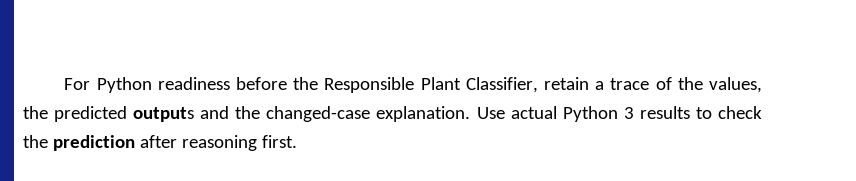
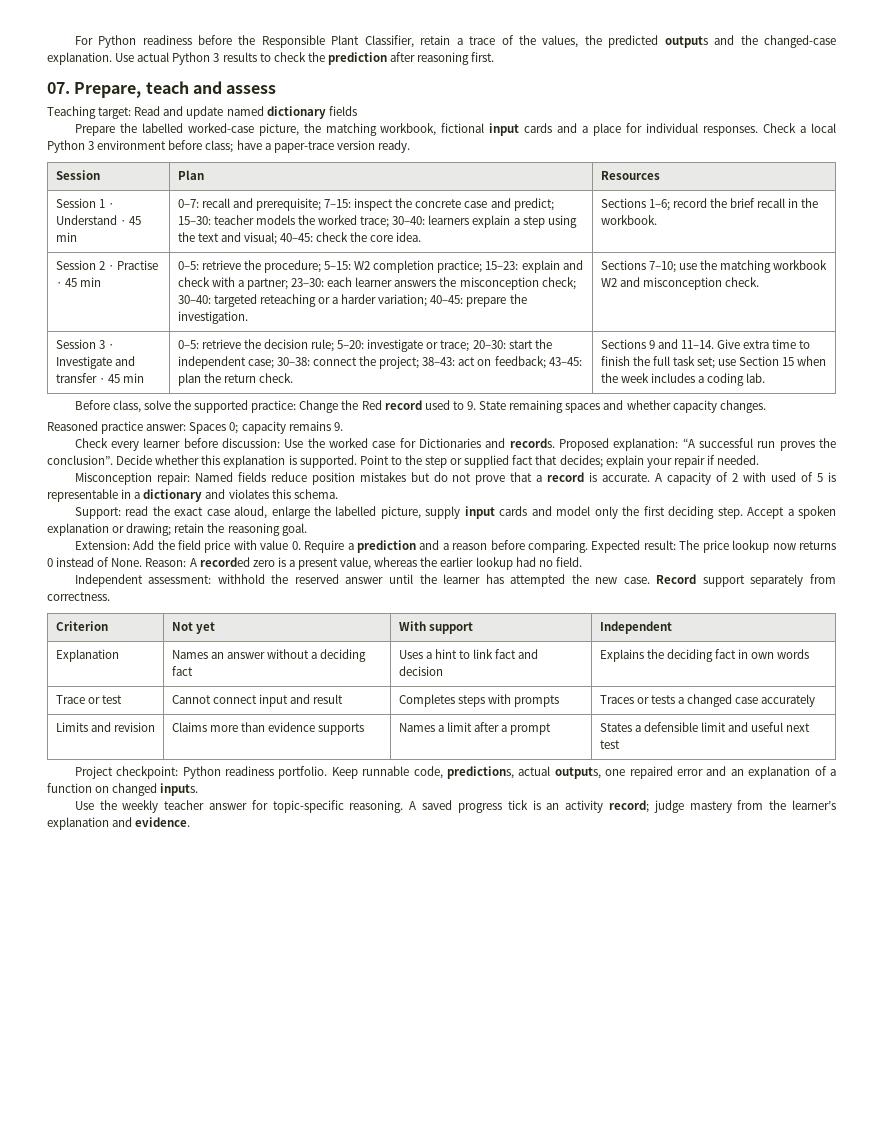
(297, 141) none -> [47,81,277,98] [47,106,357,119] [74,123,837,136] [47,140,410,153] [55,170,100,180] [177,170,204,180] [600,171,660,180] [55,198,114,208] [55,215,141,225] [55,232,77,242] [177,198,554,211] [177,215,577,228] [177,232,422,245] [600,198,819,211] [600,215,657,225] [55,260,158,270] [55,277,101,287] [177,260,583,273] [177,277,576,290] [177,294,527,307] [177,311,248,324] [600,260,828,273] [600,277,759,290] [55,339,114,349] [55,356,135,369] [55,373,144,383] [177,339,552,352] [177,356,582,369] [177,373,293,386] [600,339,811,349] [600,356,827,369] [600,373,766,386] [74,400,766,413] [47,421,343,434] [74,438,837,451] [47,455,760,468] [74,472,837,485] [47,489,338,502] [74,506,837,519] [47,523,307,536] [74,540,836,553] [47,557,582,570] [74,574,837,587] [47,592,110,601] [55,621,108,631] [171,622,215,634] [398,621,473,634] [599,621,672,634] [55,649,119,662] [171,649,367,662] [171,666,193,676] [398,649,539,659] [398,666,443,676] [599,649,810,662] [55,695,122,704] [171,694,343,707] [398,694,559,707] [599,694,816,707] [55,722,155,732] [171,722,364,735] [398,722,552,735] [599,722,811,732] [599,740,620,749] [74,766,836,779] [47,783,199,796] [74,800,836,813] [47,817,191,830] // 07. Prepare, teach and assess // Teaching target: Read and update named dictionary fields // Prepare the labelled worked-case picture, the matching workbook, fictional input cards and a place for individual responses. Check a local Python 3 environment before class; have a paper-trace version ready. // Session | Plan | Resources // Session 1 · Understand · 45 min | 0–7: recall and prerequisite; 7–15: inspect the concrete case and predict; 15–30: teacher models the worked trace; 30–40: learners explain a step using the text and visual; 40–45: check the core idea. | Sections 1–6; record the brief recall in the workbook. // Session 2 · Practise · 45 min | 0–5: retrieve the procedure; 5–15: W2 completion practice; 15–23: explain and check with a partner; 23–30: each learner answers the misconception check; 30–40: targeted reteaching or a harder variation; 40–45: prepare the investigation. | Sections 7–10; use the matching workbook W2 and misconception check. // Session 3 · Investigate and transfer · 45 min | 0–5: retrieve the decision rule; 5–20: investigate or trace; 20–30: start the independent case; 30–38: connect the project; 38–43: act on feedback; 43–45: plan the return check. | Sections 9 and 11–14. Give extra time to finish the full task set; use Section 15 when the week includes a coding lab. // Before class, solve the supported practice: Change the Red record used to 9. State remaining spaces and whether capacity changes. // Reasoned practice answer: Spaces 0; capacity remains 9. // Check every learner before discussion: Use the worked case for Dictionaries and records. Proposed explanation: “A successful run proves the conclusion”. Decide whether this explanation is supported. Point to the step or supplied fact that decides; explain your repair if needed. // Misconception repair: Named fields reduce position mistakes but do not prove that a record is accurate. A capacity of 2 with used of 5 is representable in a dictionary and violates this schema. // Support: read the exact case aloud, enlarge the labelled picture, supply input cards and model only the first deciding step. Accept a spoken explanation or drawing; retain the reasoning goal. // Extension: Add the field price with value 0. Require a prediction and a reason before comparing. Expected result: The price lookup now returns 0 instead of None. Reason: A recorded zero is a present value, whereas the earlier lookup had no field. // Independent assessment: withhold the reserved answer until the learner has attempted the new case. Record support separately from correctness. // Criterion | Not yet | With support | Independent // Explanation | Names an answer without a deciding fact | Uses a hint to link fact and decision | Explains the deciding fact in own words // Trace or test | Cannot connect input and result | Completes steps with prompts | Traces or tests a changed case accurately // Limits and revision | Claims more than evidence supports | Names a limit after a prompt | States a defensible limit and useful next test // Project checkpoint: Python readiness portfolio. Keep runnable code, predictions, actual outputs, one repaired error and an explanation of a function on changed inputs. // Use the weekly teacher answer for topic-specific reasoning. A saved progress tick is an activity record; judge mastery from the learner’s explanation and evidence.

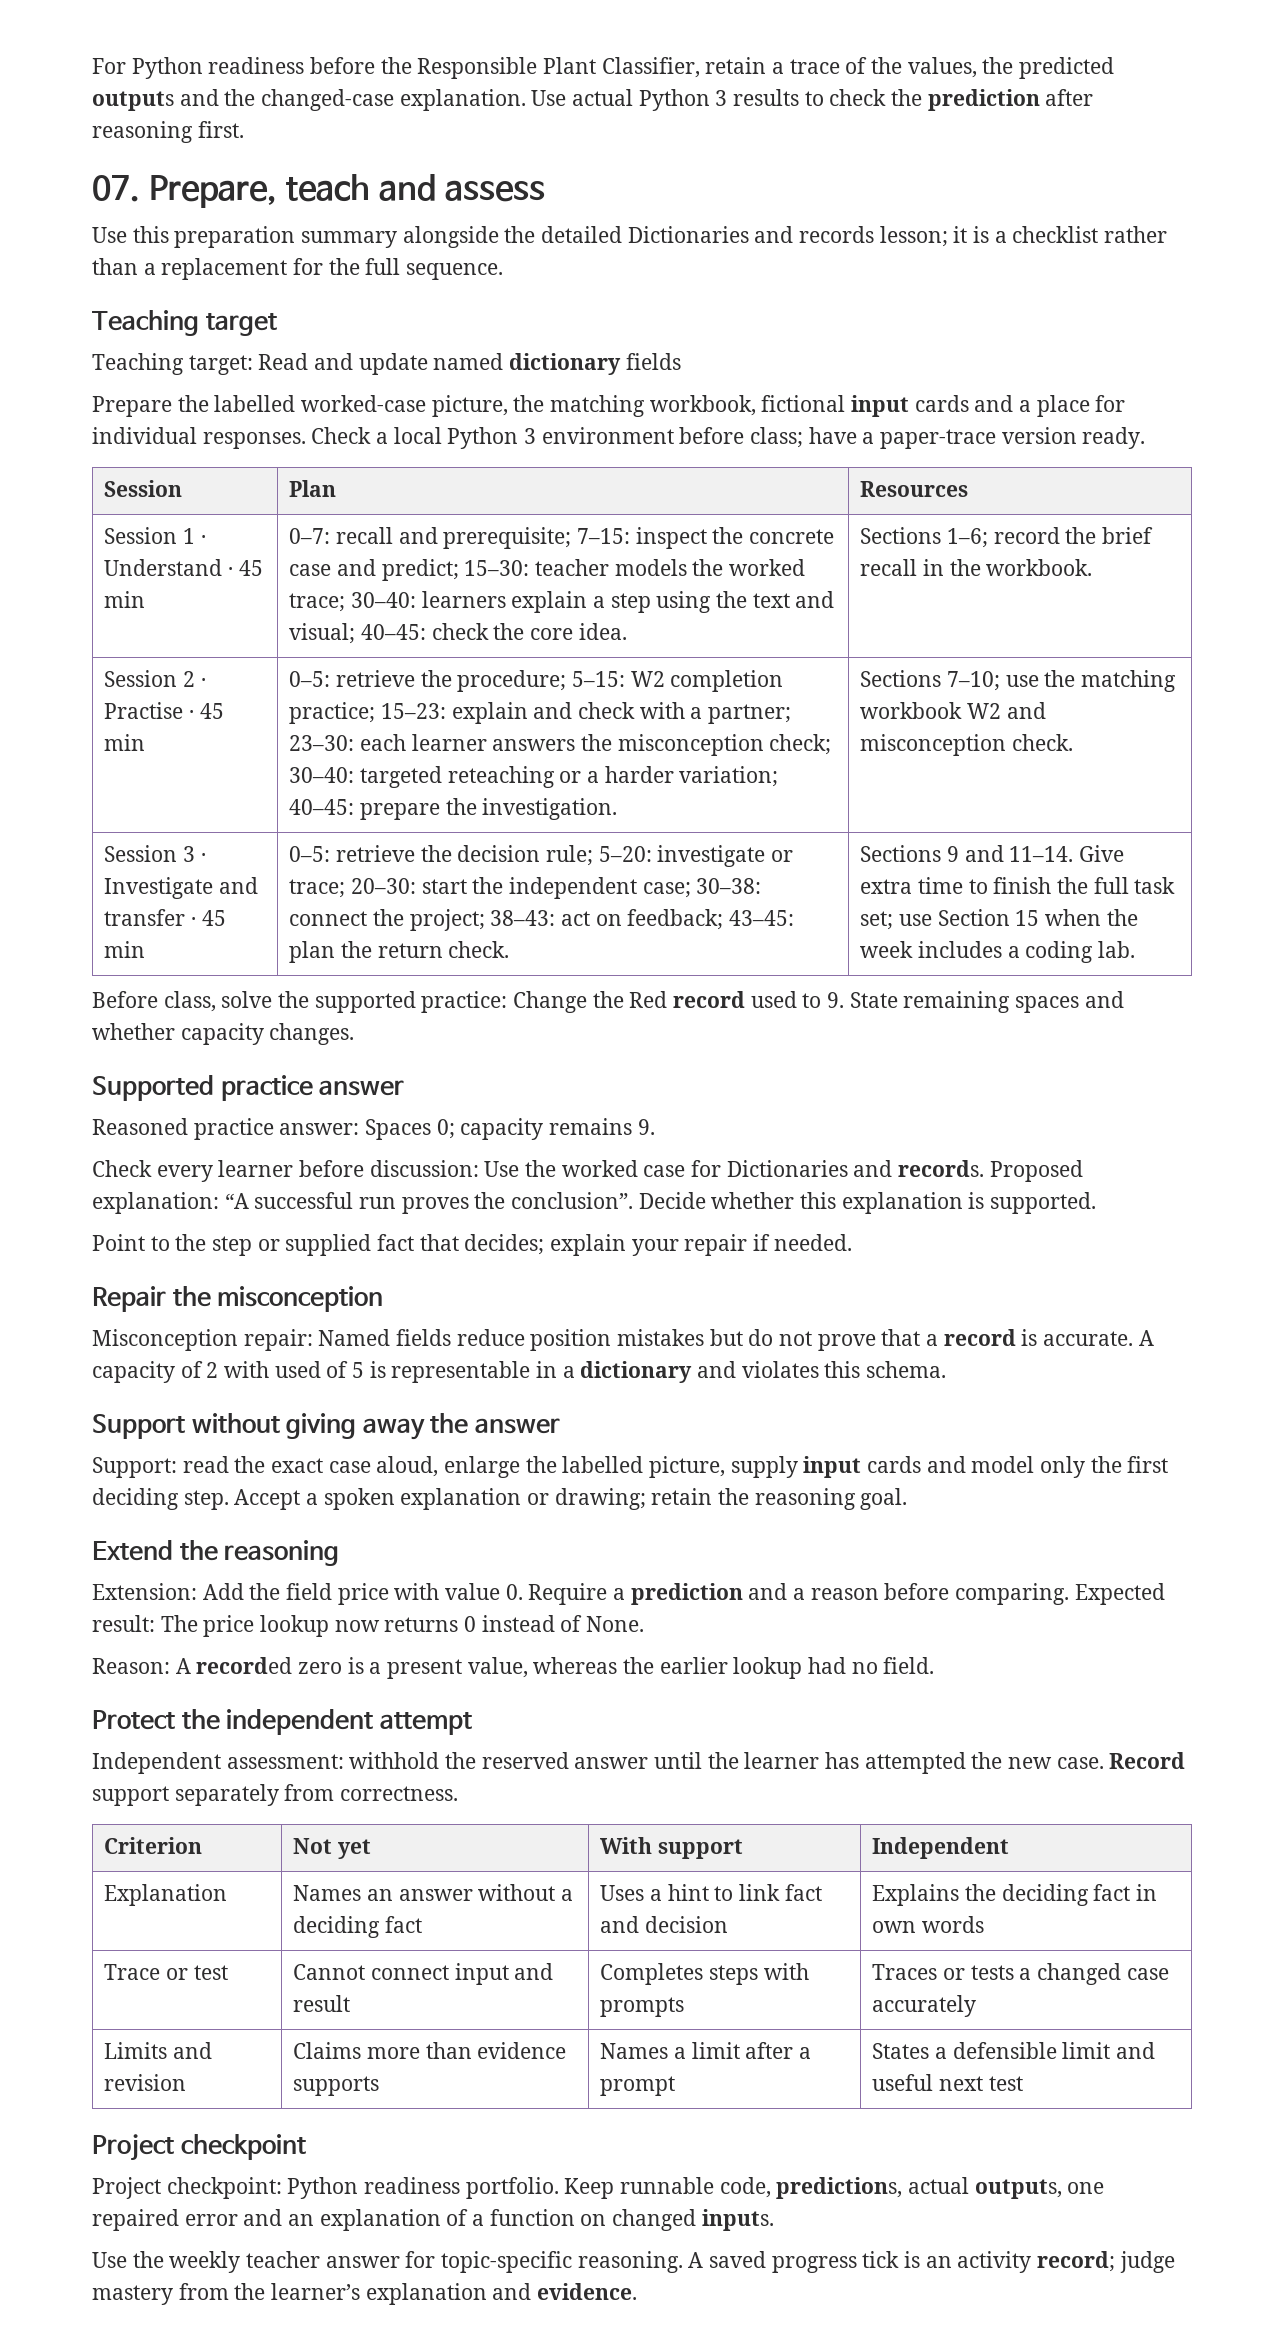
(277, 89) none -> [92,226,1168,248] [92,258,504,280] [92,310,277,336] // Use this preparation summary alongside the detailed Dictionaries and records lesson; it is a checklist rather than a replacement for the full sequence. // Teaching target
(766, 406) none -> [92,1075,405,1101] // Supported practice answer
(357, 461) none -> (1097, 1203) //
(760, 460) none -> [92,1286,384,1312] // Repair the misconception
(338, 494) none -> [92,1413,561,1440] // Support without giving away the answer
(307, 529) none -> [92,1540,340,1566] // Extend the reasoning
(143, 562) none -> (645, 1624) //
(582, 562) none -> [92,1709,472,1735] // Protect the independent attempt
(620, 744) none -> [92,2134,306,2161] // Project checkpoint

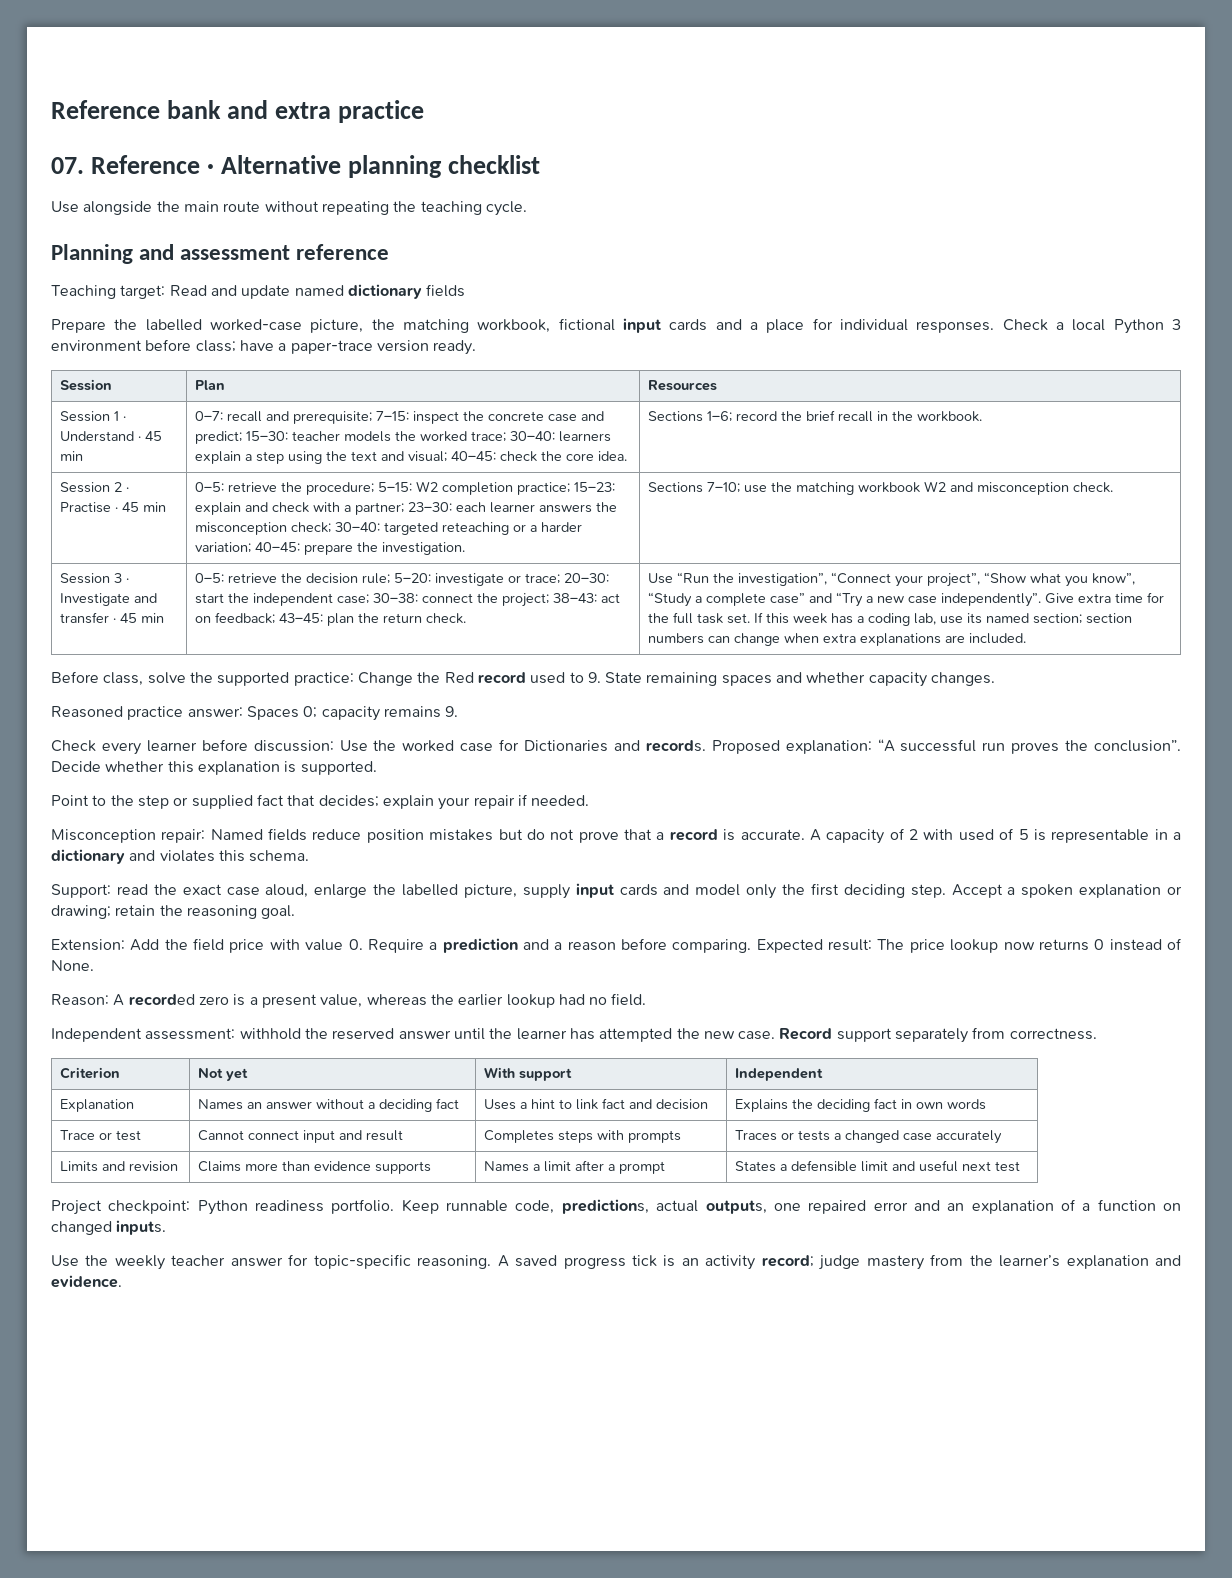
[92,57,1115,79] [92,89,1094,111] [92,121,244,143] [92,174,545,208] [92,226,1168,248] [92,258,504,280] [92,310,277,336] For Python readiness before the Responsible Plant Classifier, retain a trace of the values, the predicted outputs and the changed-case explanation. Use actual Python 3 results to check the prediction after reasoning first. // 07. Prepare, teach and assess // Use this preparation summary alongside the detailed Dictionaries and records lesson; it is a checklist rather than a replacement for the full sequence. // Teaching target -> [51,100,425,123] [51,155,541,178] [51,201,527,216] [51,244,390,264] Reference bank and extra practice // 07. Reference · Alternative planning checklist // Use alongside the main route without repeating the teaching cycle. // Planning and assessment reference
[860,845,1074,862] Sections 9 and 11–14. -> [647,572,1135,587] [647,592,1041,607] Use “Run the investigation”, “Connect your project”, “Show what you know”, “Study a complete case” and “Try a new case independently”.
[968,877,1052,894] to finish -> [1146,592,1164,603] for
[860,909,1138,930] [860,941,1136,963] set; use Section 15 when the week includes a coding lab. -> [726,612,1132,626] [647,633,1026,646] set. If this week has a coding lab, use its named section; section numbers can change when extra explanations are included.
[92,1075,405,1101] // Supported practice answer -> (996, 679) none
[92,1286,384,1312] // Repair the misconception -> (590, 800) none
[92,1413,561,1440] // Support without giving away the answer -> (310, 856) none
[92,1540,340,1566] // Extend the reasoning -> (296, 912) none
[92,1709,472,1735] // Protect the independent attempt -> (647, 999) none
[92,2134,306,2161] // Project checkpoint -> (1020, 1166) none

